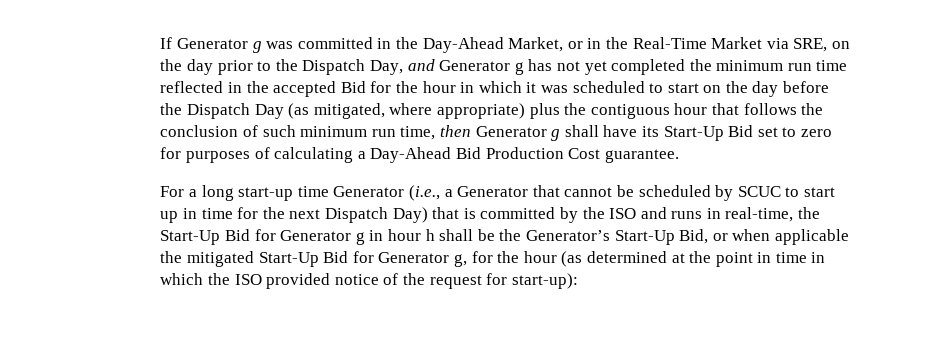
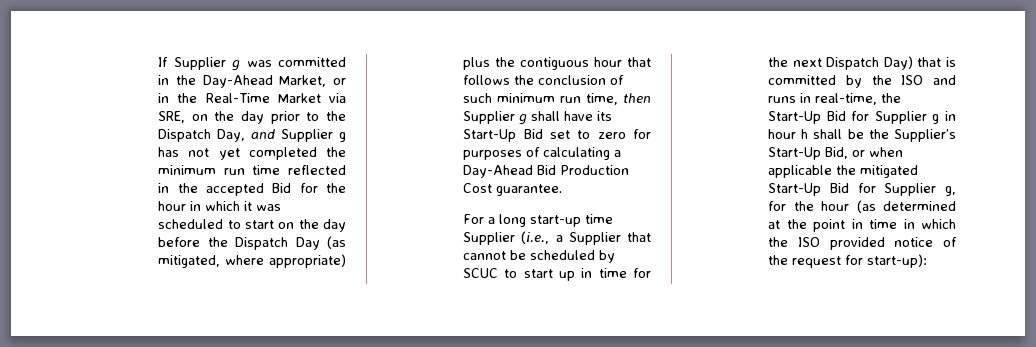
[177,38,249,49] Generator -> [173,57,226,70] Supplier
[439,60,511,71] Generator -> [281,129,334,142] Supplier
[475,126,547,137] Generator -> [463,111,516,124] Supplier
[333,186,405,197] Generator -> [463,232,516,245] Supplier
[457,186,529,197] Generator -> [568,232,621,245] Supplier
[280,230,352,241] Generator -> [874,111,927,124] Supplier
[525,230,610,241] Generator’s -> [894,129,956,142] Supplier’s
[378,252,450,263] Generator -> [884,183,937,196] Supplier

